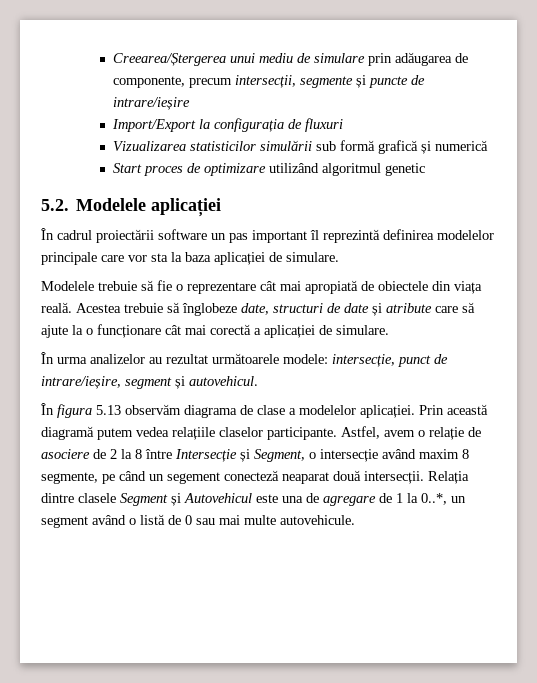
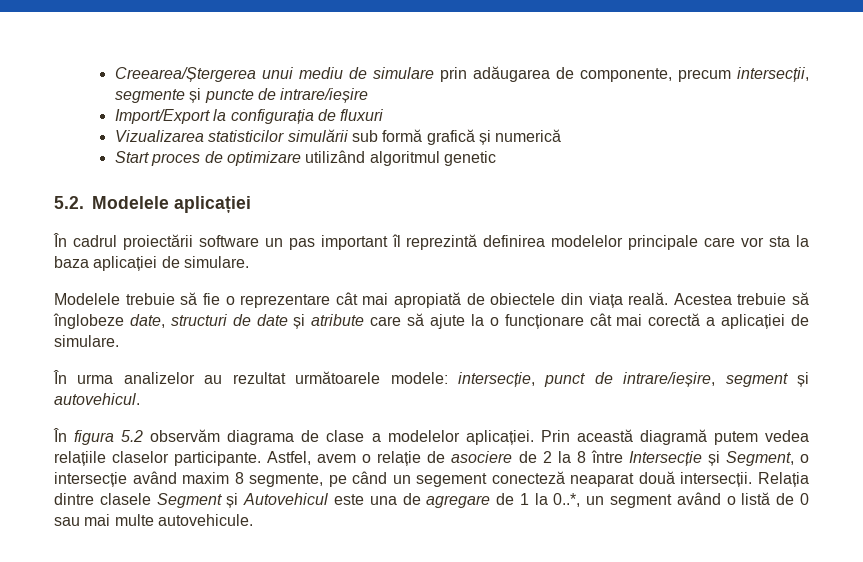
[96,405,121,415] 5.13 -> [121,430,144,442] 5.2

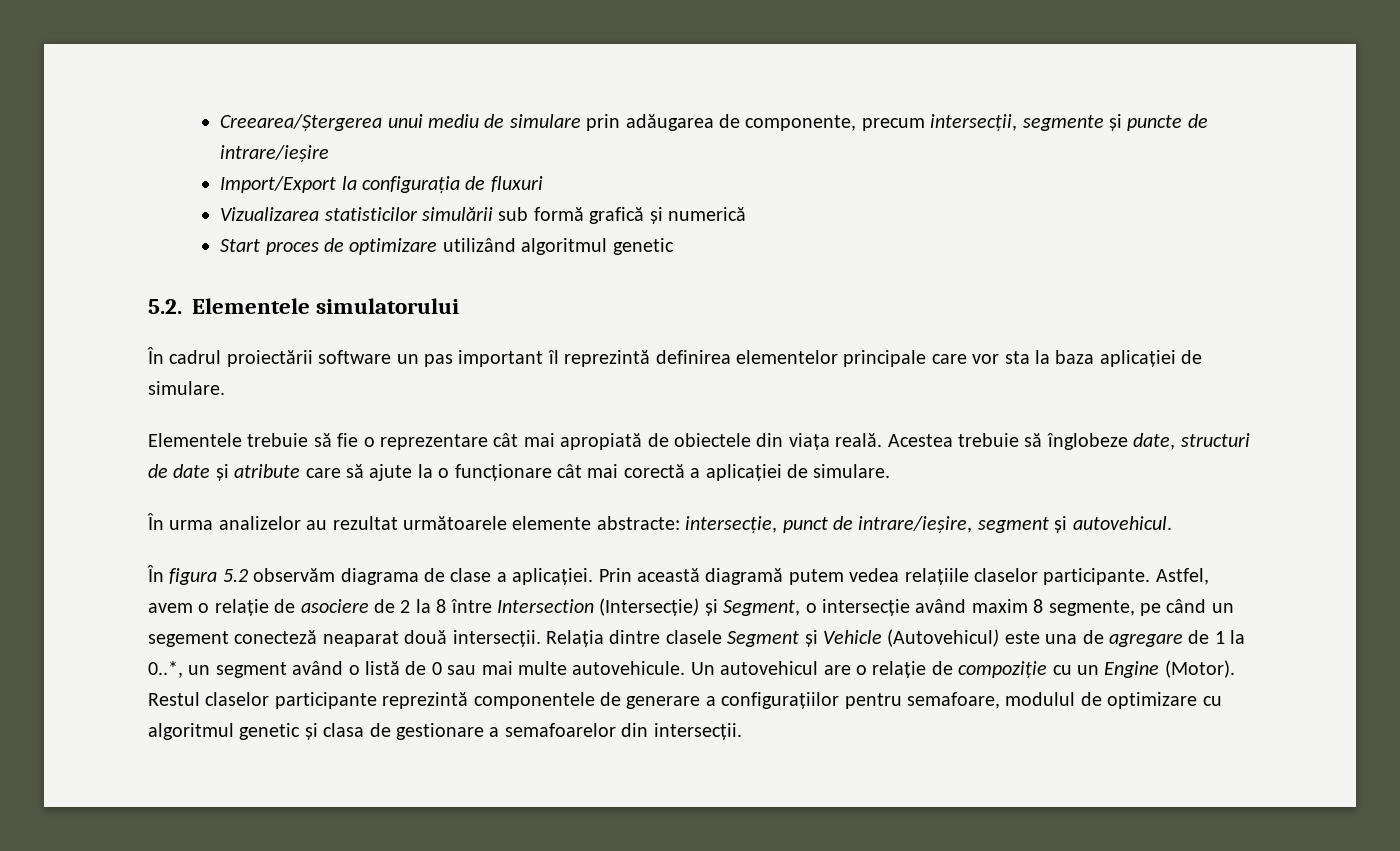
[92,196,251,213] Modelele aplicației -> [192,298,460,314] Elementele simulatorului
[551,235,624,247] modelelor -> [735,350,838,364] elementelor
[54,293,120,305] Modelele -> [148,433,242,447] Elementele
[390,372,448,384] modele: -> [512,516,680,530] elemente abstracte:
[387,430,460,442] modelelor -> (507, 577) none
[628,451,702,466] Intersecție -> [496,598,700,616] Intersection (Intersecție)
[243,493,329,505] Autovehicul -> [822,629,1000,647] Vehicle (Autovehicul)
(253, 520) none -> [690,660,1235,678] [148,692,1222,709] [148,723,742,740] Un autovehicul are o relație de compoziție cu un Engine (Motor). Restul claselor participante reprezintă componentele de generare a configurațiilor pentru semafoare, modulul de optimizare cu algoritmul genetic și clasa de gestionare a semafoarelor din intersecții.

